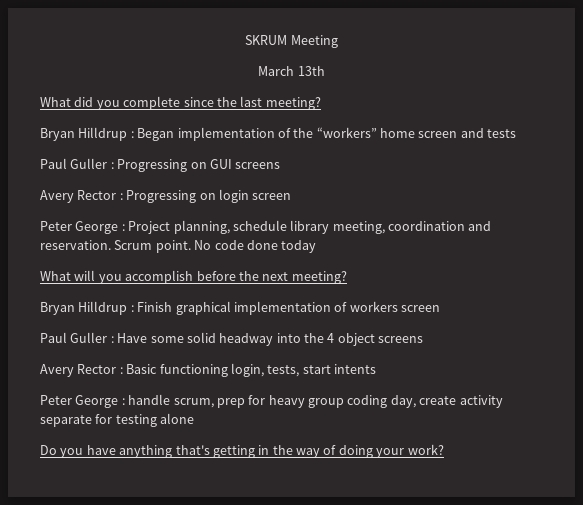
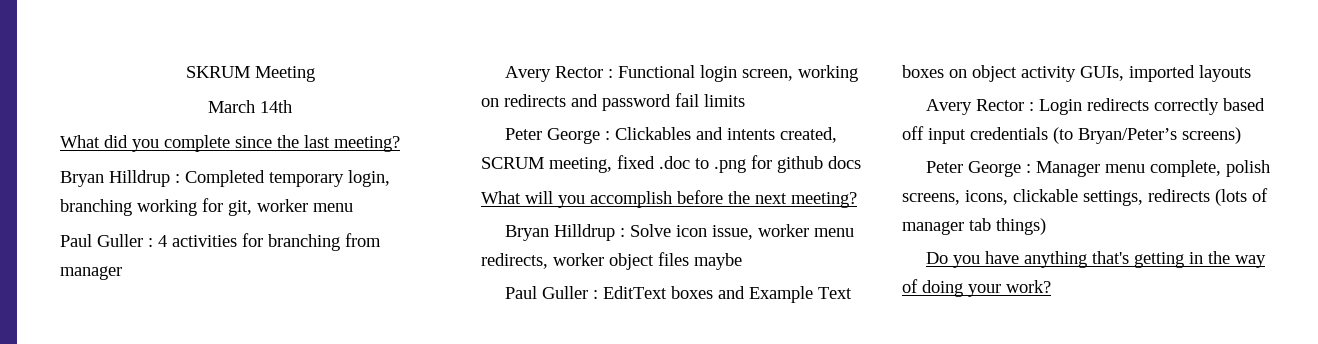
[297,66,325,76] 13th -> [260,100,292,113] 14th
[137,127,517,141] [40,158,281,172] [40,189,292,203] [40,220,492,234] [40,240,317,253] Began implementation of the “workers” home screen and tests // Paul Guller : Progressing on GUI screens // Avery Rector : Progressing on login screen // Peter George : Project planning, schedule library meeting, coordination and reservation. Scrum point. No code done today -> [185,170,390,187] [60,198,353,216] [60,233,381,251] [60,266,122,280] [505,65,859,82] [481,93,745,111] [505,127,838,144] [481,155,861,173] Completed temporary login, branching working for git, worker menu // Paul Guller : 4 activities for branching from manager // Avery Rector : Functional login screen, working on redirects and password fail limits // Peter George : Clickables and intents created, SCRUM meeting, fixed .doc to .png for github docs
[137,301,440,315] [40,332,424,346] [40,363,376,377] [40,394,503,408] [40,413,195,427] Finish graphical implementation of workers screen // Paul Guller : Have some solid headway into the 4 object screens // Avery Rector : Basic functioning login, tests, start intents // Peter George : handle scrum, prep for heavy group coding day, create activity separate for testing alone -> [630,224,855,240] [481,252,742,270] [505,286,853,303] [902,65,1251,82] [926,98,1266,115] [902,126,1241,144] [926,160,1271,177] [902,188,1268,206] [902,218,1046,235] Solve icon issue, worker menu redirects, worker object files maybe // Paul Guller : EditText boxes and Example Text boxes on object activity GUIs, imported layouts // Avery Rector : Login redirects correctly based off input credentials (to Bryan/Peter’s screens) // Peter George : Manager menu complete, polish screens, icons, clickable settings, redirects (lots of manager tab things)

